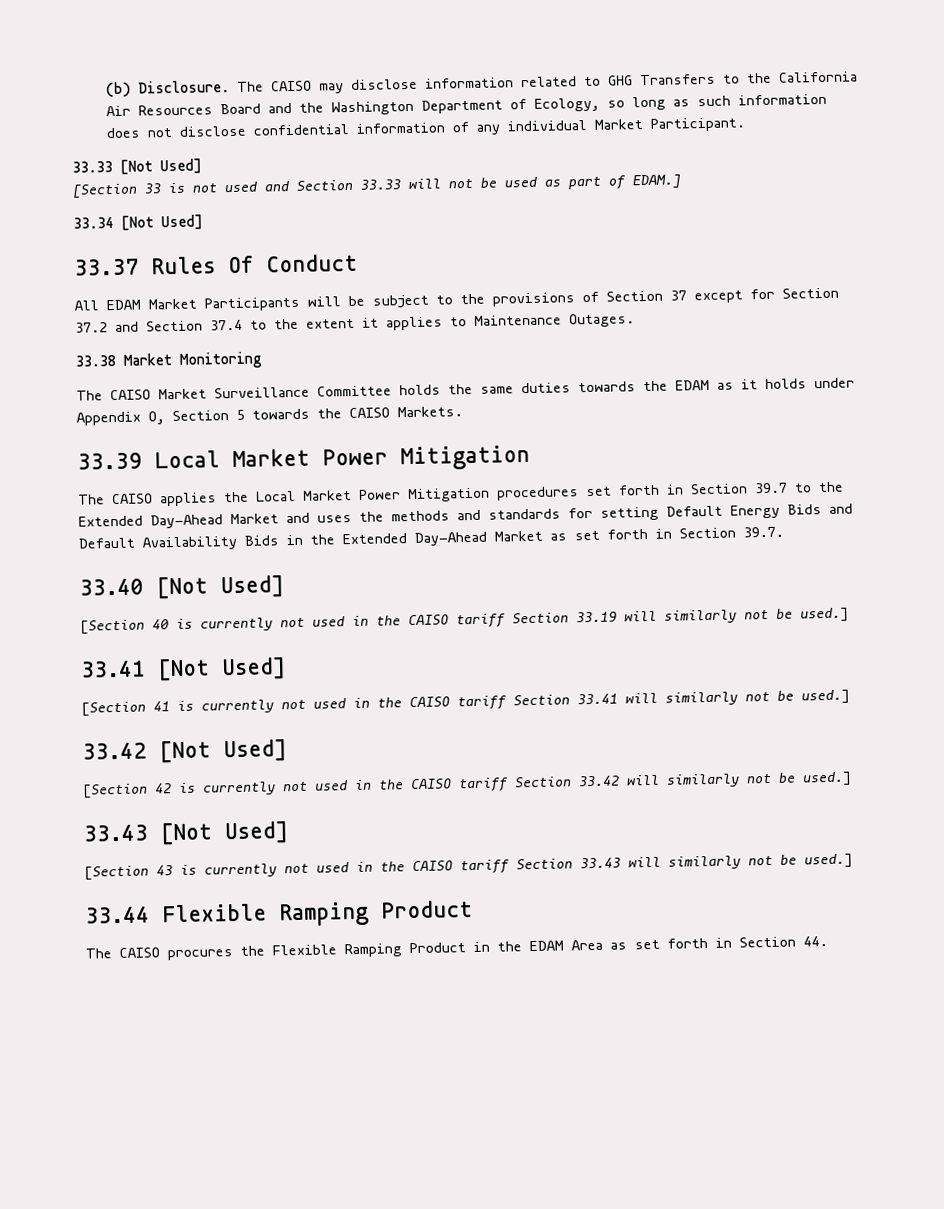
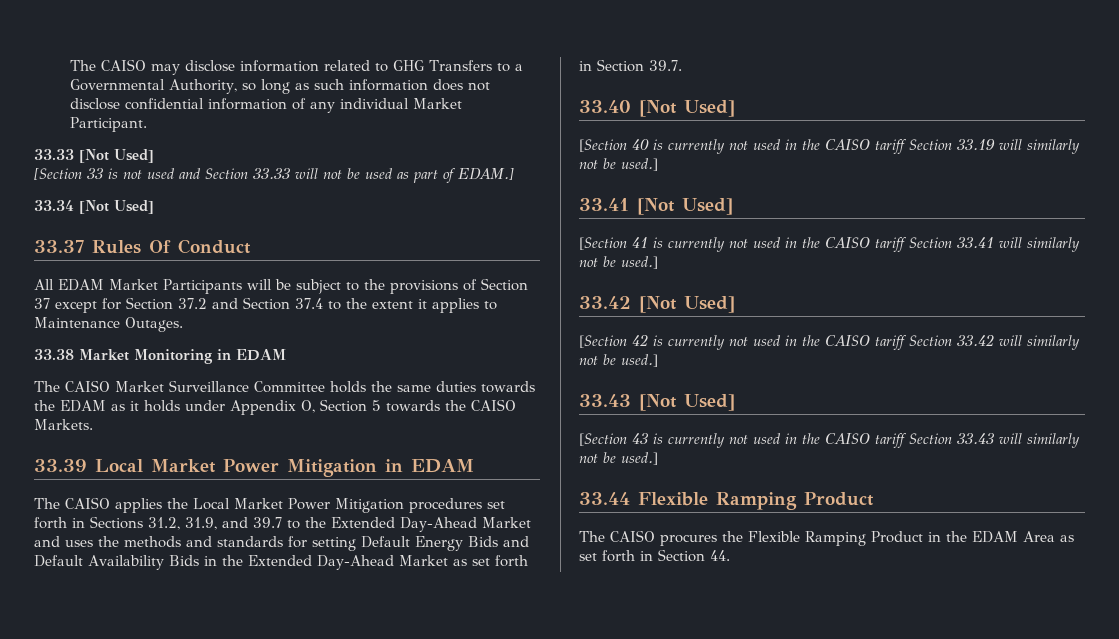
[106,80,231,98] (b) Disclosure. -> (70, 65) none
[747,71,859,84] [106,97,601,117] the California Air Resources Board and the Washington Department of Ecology, -> [515,64,524,71] [70,79,238,94] a Governmental Authority,
(262, 360) none -> [217,349,286,361] in EDAM
(530, 458) none -> [385,459,474,473] in EDAM
[690,483,748,495] Section -> [90,516,248,530] Sections 31.2, 31.9, and

